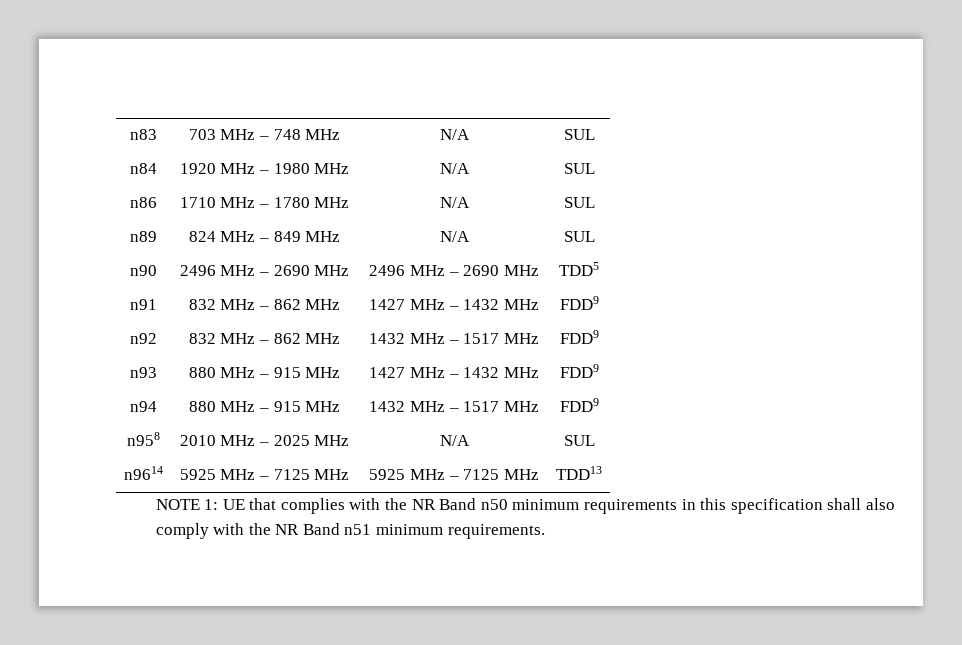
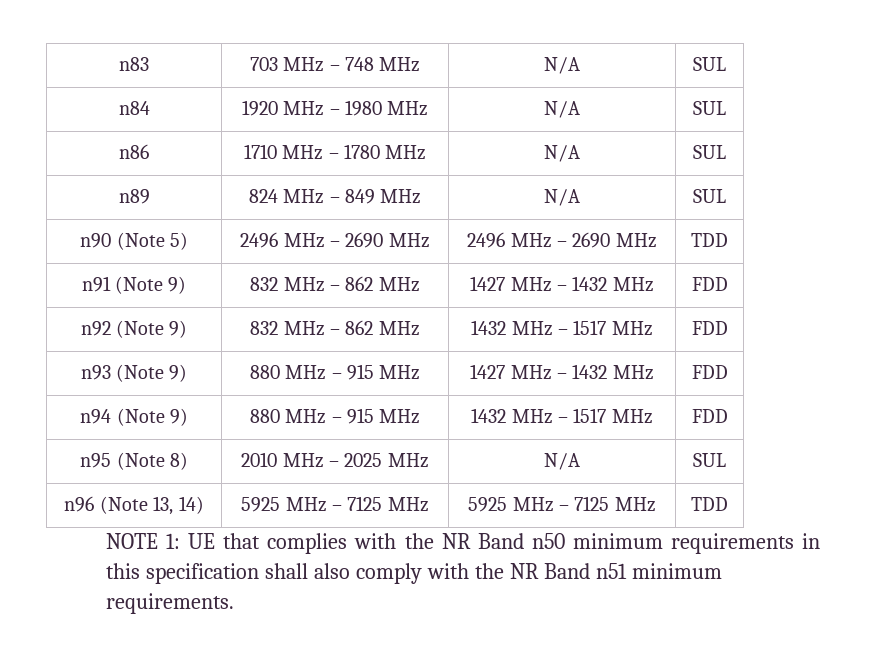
(157, 270) none -> [116,232,188,250] (Note 5)
[559,262,599,276] TDD5 -> [691,233,728,247] TDD
(157, 304) none -> [115,276,187,294] (Note 9)
[559,296,599,310] FDD9 -> [691,277,728,291] FDD
(157, 338) none -> [116,320,188,338] (Note 9)
[559,330,599,344] FDD9 -> [691,321,728,335] FDD
(157, 372) none -> [116,364,188,382] (Note 9)
[559,364,599,378] FDD9 -> [691,365,728,379] FDD
(157, 406) none -> [116,408,188,426] (Note 9)
[559,398,599,412] [126,432,160,446] FDD9 // n958 -> [691,409,728,423] [80,452,188,470] FDD // n95 (Note 8)
[123,466,163,480] n9614 -> [64,496,204,515] n96 (Note 13, 14)
[556,466,602,480] TDD13 -> [691,497,728,511] TDD

